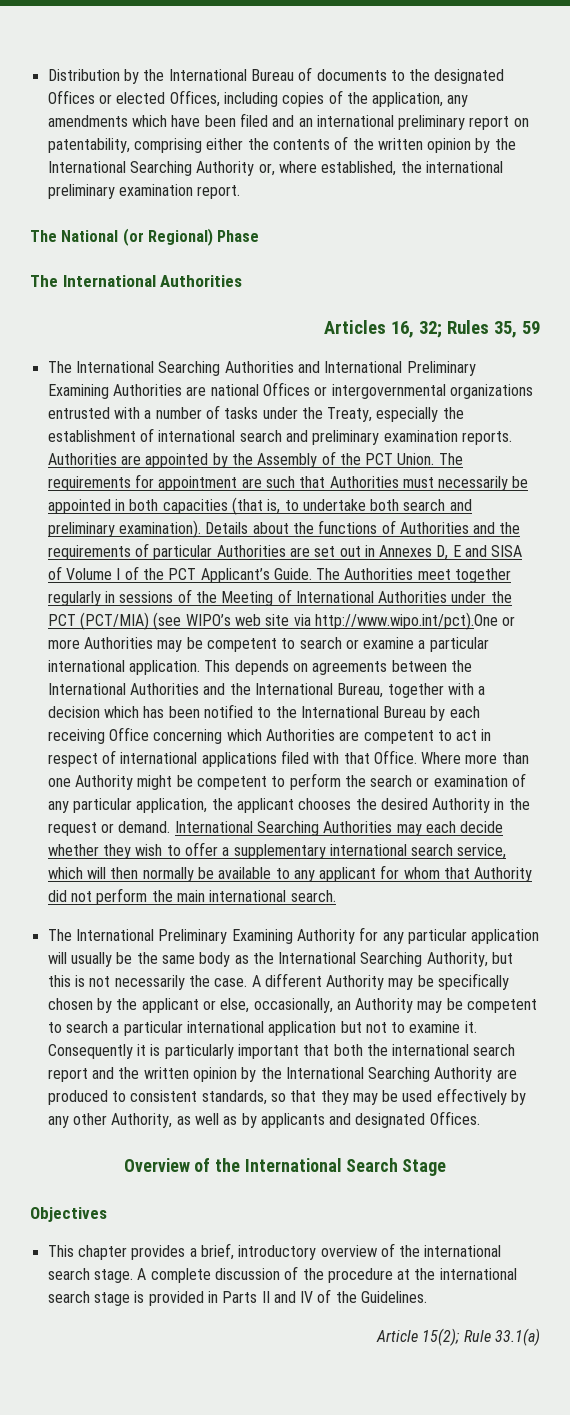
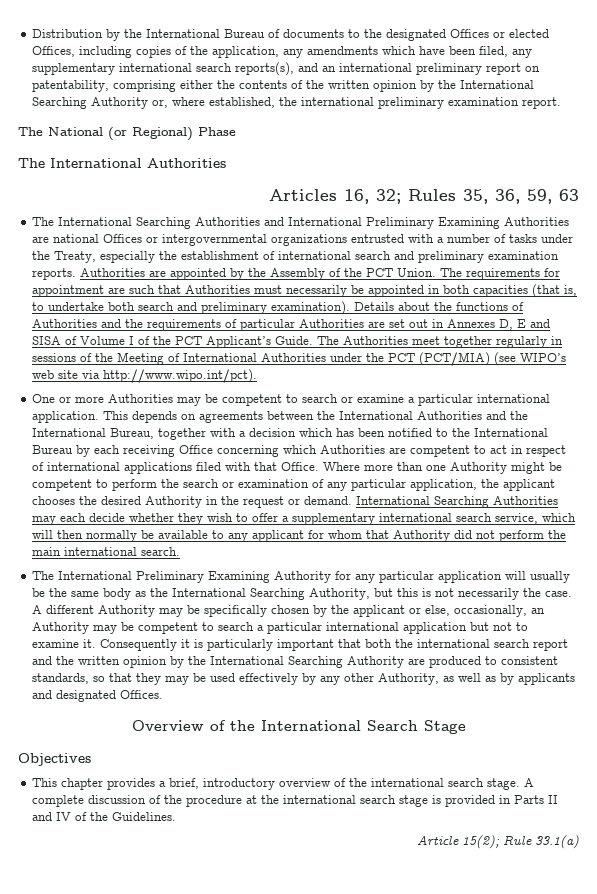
[239,113,268,127] filed -> [479,46,533,58] [32,62,295,76] filed, any supplementary international search reports(s),
[522,321,540,334] 59 -> [495,189,579,204] 36, 59, 63
[314,612,498,630] http://www.wipo.int/pct).One -> [103,369,258,383] [32,394,56,403] http://www.wipo.int/pct). // One

